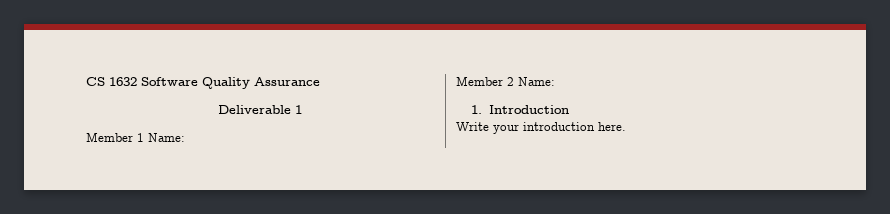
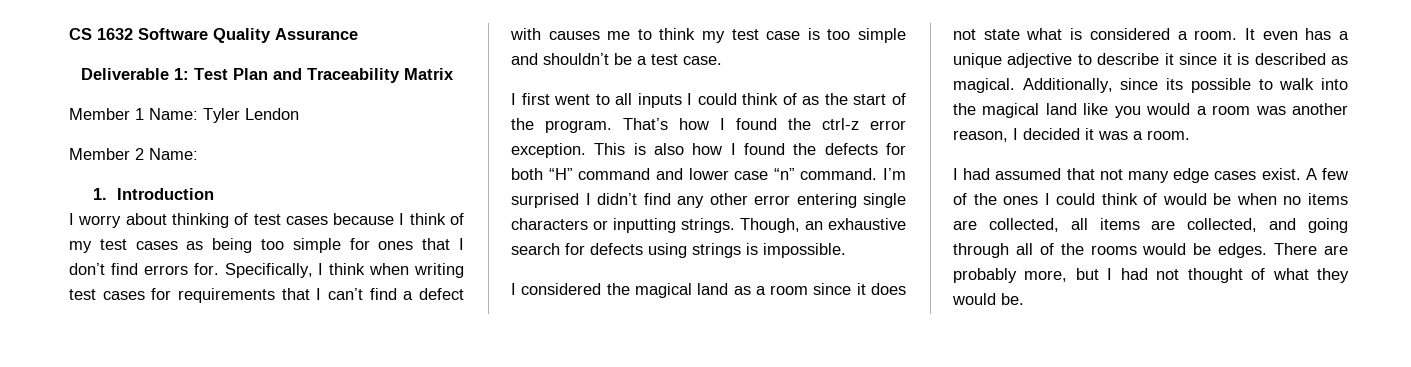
[295,105,302,114] 1 -> [173,68,454,83] 1: Test Plan and Traceability Matrix
(185, 137) none -> [203,108,299,123] Tyler Lendon
[456,122,626,134] Write your introduction here. -> [69,213,465,228] [69,238,465,253] [69,263,464,278] [69,288,465,303] [510,28,906,43] [511,53,722,65] [511,93,906,108] [511,118,906,133] [511,143,906,158] [511,168,906,180] [511,193,906,208] [511,218,906,233] [511,243,846,258] [511,283,906,298] [953,28,1349,40] [953,53,1348,68] [953,78,1348,93] [953,103,1348,118] [953,128,1190,142] [953,168,1348,183] [953,193,1348,205] [953,218,1348,233] [953,243,1348,258] [953,268,1349,283] [952,293,1024,305] I worry about thinking of test cases because I think of my test cases as being too simple for ones that I don’t find errors for. Specifically, I think when writing test cases for requirements that I can’t find a defect with causes me to think my test case is too simple and shouldn’t be a test case. // I first went to all inputs I could think of as the start of the program. That’s how I found the ctrl-z error exception. This is also how I found the defects for both “H” command and lower case “n” command. I’m surprised I didn’t find any other error entering single characters or inputting strings. Though, an exhaustive search for defects using strings is impossible. // I considered the magical land as a room since it does not state what is considered a room. It even has a unique adjective to describe it since it is described as magical. Additionally, since its possible to walk into the magical land like you would a room was another reason, I decided it was a room. // I had assumed that not many edge cases exist. A few of the ones I could think of would be when no items are collected, all items are collected, and going through all of the rooms would be edges. There are probably more, but I had not thought of what they would be.

